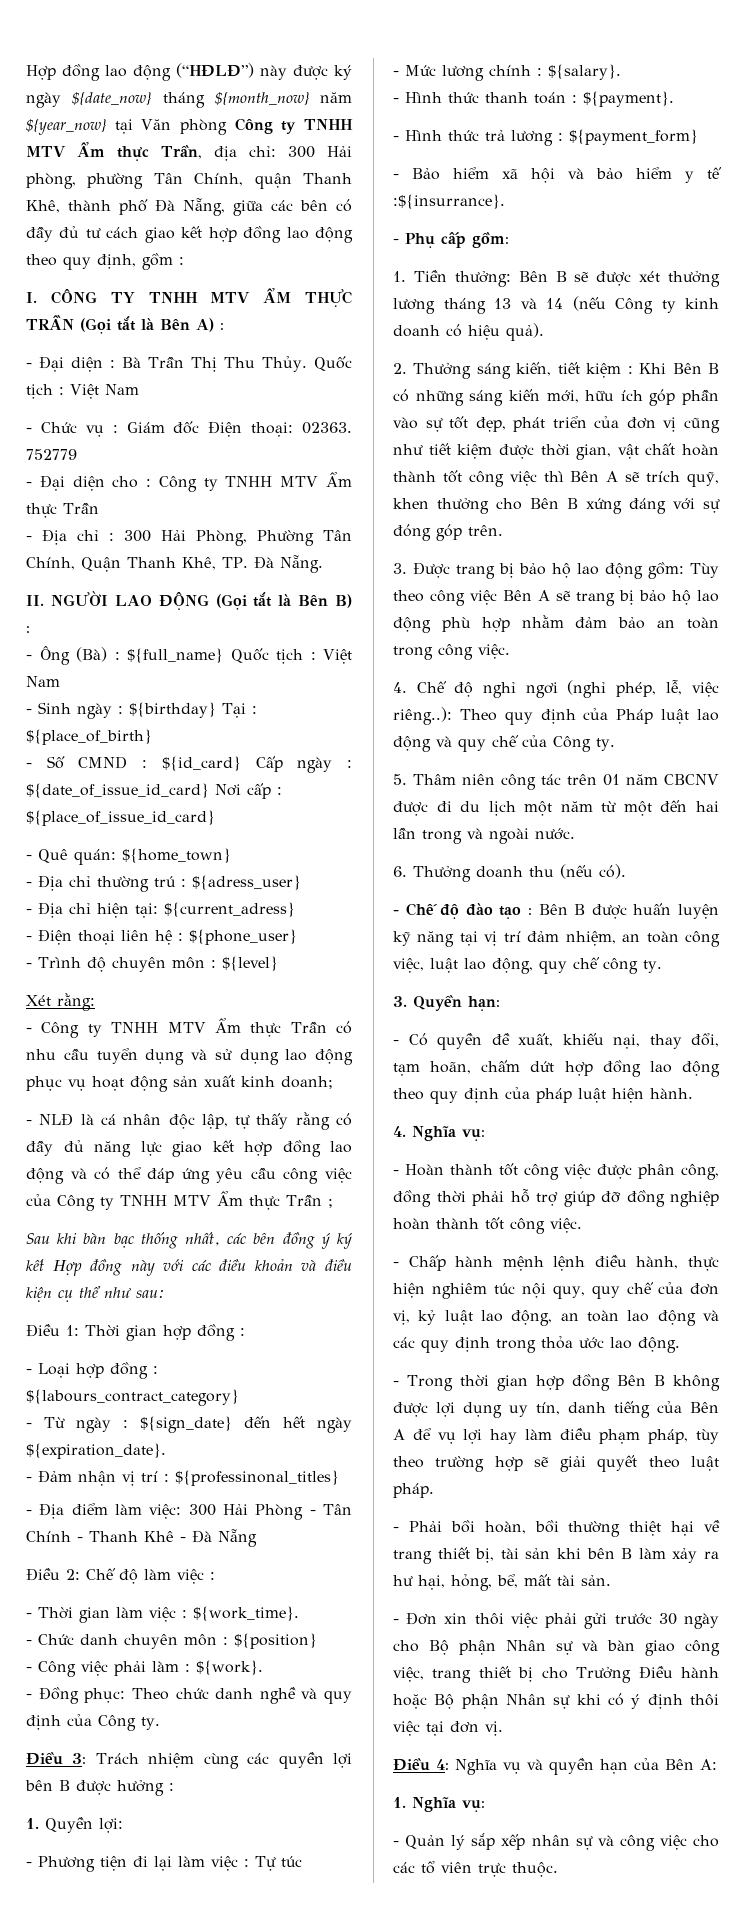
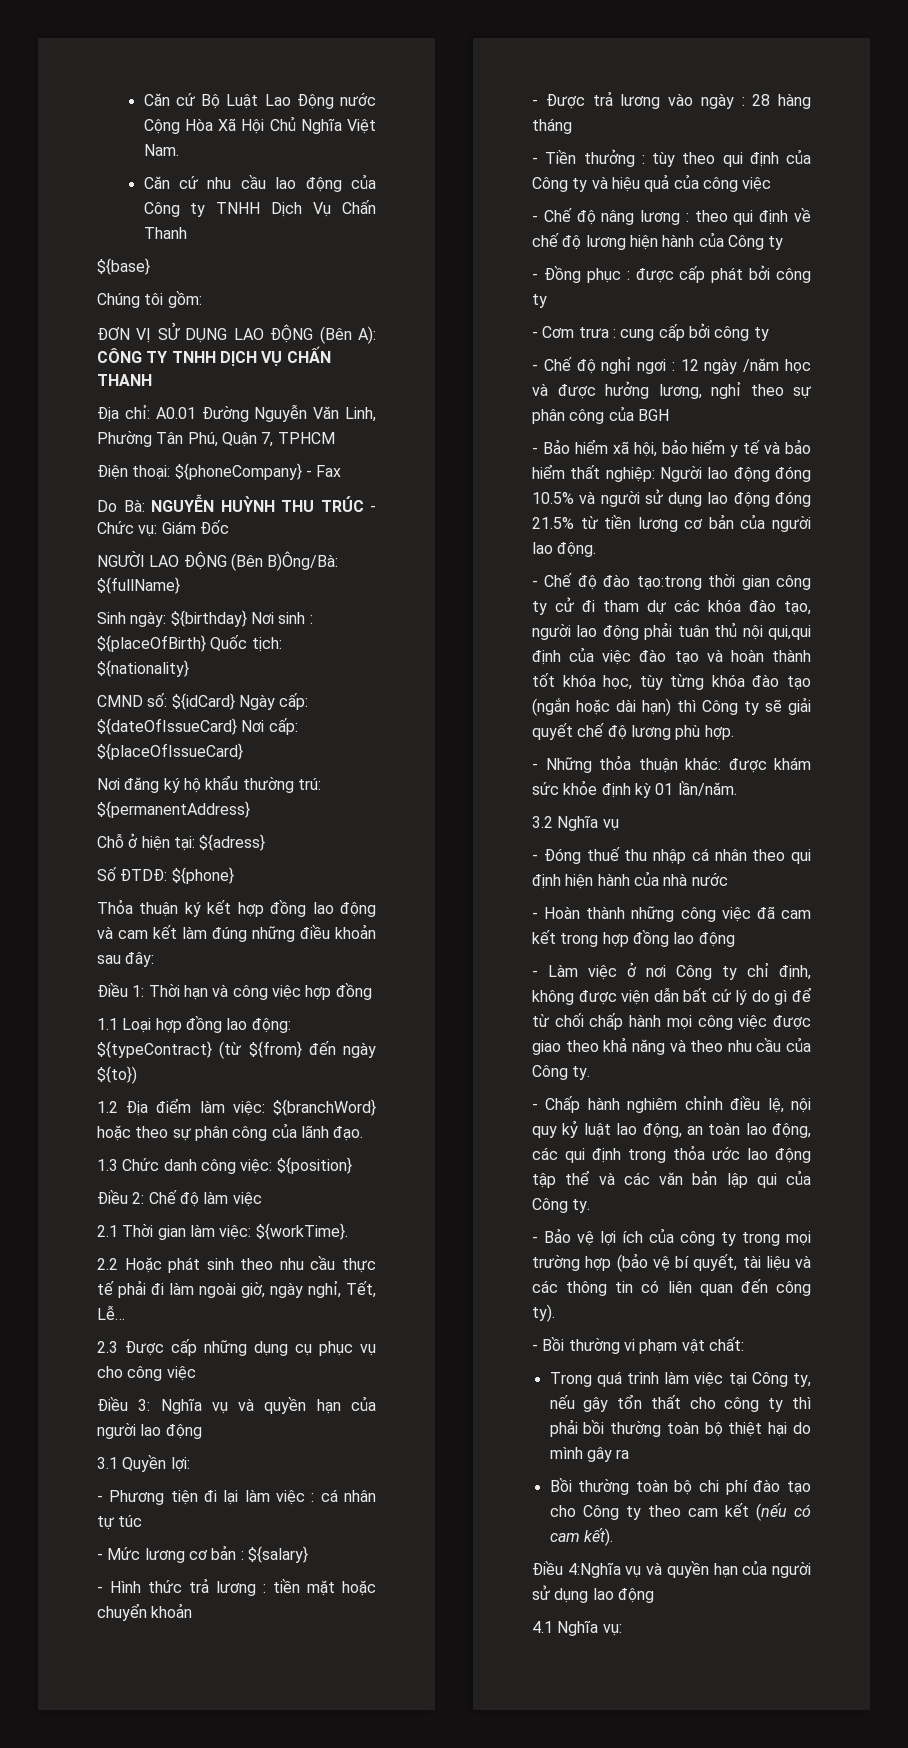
[26,63,352,81] [26,92,352,108] [26,118,353,135] [26,142,352,161] [26,173,352,189] [26,198,352,216] [26,226,354,243] [26,253,184,270] [26,288,352,307] [26,315,224,334] [26,356,353,372] [26,384,139,399] [26,421,352,437] [26,449,77,460] [26,472,352,492] [26,502,99,518] [26,529,352,546] [26,555,323,573] [26,591,352,610] [26,626,30,633] [26,646,353,665] [26,676,60,687] [26,702,257,719] [26,729,152,745] [26,756,352,773] [26,783,282,799] [26,810,215,826] [26,848,231,865] [26,875,301,892] [26,902,295,918] [26,929,297,945] [26,956,278,972] [26,993,95,1011] [26,1018,352,1038] [26,1048,353,1065] [26,1075,333,1092] [26,1112,353,1130] [26,1140,202,1157] Hợp đồng lao động (“HĐLĐ”) này được ký ngày ${date_now} tháng ${month_now} năm ${year_now} tại Văn phòng Công ty TNHH MTV Ẩm thực Trần, địa chỉ: 300 Hải phòng, phường Tân Chính, quận Thanh Khê, thành phố Đà Nẵng, giữa các bên có đầy đủ tư cách giao kết hợp đồng lao động theo quy định, gồm : // I. CÔNG TY TNHH MTV ẨM THỰC TRẦN (Gọi tắt là Bên A) : // - Đại diện : Bà Trần Thị Thu Thủy. Quốc tịch : Việt Nam // - Chức vụ : Giám đốc Điện thoại: 02363. 752779 // - Đại diện cho : Công ty TNHH MTV Ẩm thực Trần // - Địa chỉ : 300 Hải Phòng, Phường Tân Chính, Quận Thanh Khê, TP. Đà Nẵng. // II. NGƯỜI LAO ĐỘNG (Gọi tắt là Bên B) : // - Ông (Bà) : ${full_name} Quốc tịch : Việt Nam // - Sinh ngày : ${birthday} Tại : ${place_of_birth} // - Số CMND : ${id_card} Cấp ngày : ${date_of_issue_id_card} Nơi cấp : ${place_of_issue_id_card} // - Quê quán: ${home_town} // - Địa chỉ thường trú : ${adress_user} // - Địa chỉ hiện tại: ${current_adress} // - Điện thoại liên hệ : ${phone_user} // - Trình độ chuyên môn : ${level} // Xét rằng: // - Công ty TNHH MTV Ẩm thực Trần có nhu cầu tuyển dụng và sử dụng lao động phục vụ hoạt động sản xuất kinh doanh; // - NLĐ là cá nhân độc lập, tự thấy rằng có đầy đủ năng lực giao -> [143,93,376,109] [143,116,376,134] [143,144,179,156] [143,174,376,192] [143,200,376,217] [143,227,187,239] [97,258,150,275] [97,291,202,308] [97,322,376,344] [97,346,331,366] [97,374,152,386] [97,404,376,422] [97,431,335,447] [97,463,342,480] [97,494,376,512] [97,520,229,537] [97,551,339,571] [97,577,180,594] [97,610,313,627] [97,635,282,652] [97,660,189,677] [97,693,309,710] [97,718,298,735] [97,743,243,760] [97,775,321,793] [97,801,250,818] [97,833,266,851] [97,867,234,884] [97,899,201,917] Căn cứ Bộ Luật Lao Động nước Cộng Hòa Xã Hội Chủ Nghĩa Việt Nam. // Căn cứ nhu cầu lao động của Công ty TNHH Dịch Vụ Chấn Thanh // ${base} // Chúng tôi gồm: // ĐƠN VỊ SỬ DỤNG LAO ĐỘNG (Bên A): CÔNG TY TNHH DỊCH VỤ CHẤN THANH // Địa chỉ: A0.01 Đường Nguyễn Văn Linh, Phường Tân Phú, Quận 7, TPHCM // Điện thoại: ${phoneCompany} - Fax // Do Bà: NGUYỄN HUỲNH THU TRÚC - Chức vụ: Giám Đốc // NGƯỜI LAO ĐỘNG (Bên B)Ông/Bà: ${fullName} // Sinh ngày: ${birthday} Nơi sinh : ${placeOfBirth} Quốc tịch: ${nationality} // CMND số: ${idCard} Ngày cấp: ${dateOfIssueCard} Nơi cấp: ${placeOfIssueCard} // Nơi đăng ký hộ khẩu thường trú: ${permanentAddress} // Chỗ ở hiện tại: ${adress} // Số ĐTDĐ: ${phone} // Thỏa thuận ký
[94,1167,352,1184] [26,1191,333,1211] [26,1232,353,1249] [26,1259,352,1276] [26,1286,165,1302] có thể đáp ứng yêu cầu công việc của Công ty TNHH MTV Ẩm thực Trần ; // Sau khi bàn bạc thống nhất, các bên đồng ý ký kết Hợp đồng này với các điều khoản và điều kiện cụ thể như sau: -> [118,924,376,942] [97,952,155,967] cam kết làm đúng những điều khoản sau đây:
[126,1324,245,1341] [26,1369,32,1374] gian hợp đồng : // - -> [183,983,372,1000] [97,1018,118,1030] hạn và công việc hợp đồng // 1.1
[153,1366,158,1374] [26,1389,239,1406] [26,1416,352,1433] [26,1443,166,1459] [26,1470,339,1486] [26,1503,352,1520] [26,1529,257,1547] : ${labours_contract_category} // - Từ ngày : ${sign_date} đến hết ngày ${expiration_date}. // - Đảm nhận vị trí : ${professinonal_titles} // - Địa điểm làm việc: 300 Hải Phòng - Tân Chính - Thanh Khê - Đà Nẵng -> [226,1018,291,1033] [97,1041,376,1059] [97,1066,137,1084] [97,1098,376,1116] [97,1123,364,1141] [97,1157,352,1174] lao động: ${typeContract} (từ ${from} đến ngày ${to}) // 1.2 Địa điểm làm việc: ${branchWord} hoặc theo sự phân công của lãnh đạo. // 1.3 Chức danh công việc: ${position}
[210,1572,215,1580] [26,1613,32,1618] : // - -> [97,1225,118,1237] // 2.1
[149,1606,299,1622] [26,1633,317,1649] [26,1660,263,1677] [26,1687,352,1704] [26,1714,160,1731] [26,1752,352,1769] [25,1780,174,1796] [26,1818,39,1829] việc : ${work_time}. // - Chức danh chuyên môn : ${position} // - Công việc phải làm : ${work}. // - Đồng phục: Theo chức danh nghề và quy định của Công ty. // Điều 3: Trách nhiệm cùng các quyền lợi bên B được hưởng : // 1. -> [219,1223,348,1240] [97,1256,377,1273] [97,1280,376,1298] [97,1305,125,1320] [97,1339,376,1356] [97,1366,196,1381] [97,1396,376,1414] [97,1423,202,1439] [97,1457,118,1469] việc: ${workTime}. // 2.2 Hoặc phát sinh theo nhu cầu thực tế phải đi làm ngoài giờ, ngày nghỉ, Tết, Lễ… // 2.3 Được cấp những dụng cụ phục vụ cho công việc // Điều 3: Nghĩa vụ và quyền hạn của người lao động // 3.1
[255,1856,276,1871] Tự -> [320,1489,376,1502] [97,1516,115,1530] cá nhân tự
[489,64,621,80] [393,91,674,107] chính : ${salary}. // - Hình thức thanh toán : ${payment}. -> [188,1545,308,1563] cơ bản : ${salary}
[569,129,698,145] ${payment_form} -> [273,1579,376,1596] [97,1603,193,1621] [532,91,811,109] [532,118,572,134] [532,149,811,167] [532,174,772,192] [532,208,811,225] [532,232,784,250] [532,265,811,283] [532,294,547,308] [532,323,769,341] [532,356,811,374] [532,381,812,399] [532,406,669,424] tiền mặt hoặc chuyển khoản // - Được trả lương vào ngày : 28 hàng tháng // - Tiền thưởng : tùy theo qui định của Công ty và hiệu quả của công việc // - Chế độ nâng lương : theo qui định về chế độ lương hiện hành của Công ty // - Đồng phục : được cấp phát bởi công ty // - Cơm trưa : cung cấp bởi công ty // - Chế độ nghỉ ngơi : 12 ngày /năm học và được hưởng lương, nghỉ theo sự phân công của BGH
[531,168,584,183] hội và -> [633,442,657,457] hội,
[393,194,505,209] [393,232,509,248] [393,270,720,287] [393,296,719,314] [393,323,544,341] [393,362,719,379] [393,389,719,406] [393,416,720,433] [393,443,719,460] [393,470,719,487] [393,498,720,514] [393,524,503,541] [393,562,719,579] [393,590,719,606] [393,615,719,633] [393,644,510,660] [393,680,719,698] [393,707,719,725] [393,735,615,752] [393,774,719,790] [393,800,719,816] [393,827,575,844] [393,864,626,882] [393,903,719,919] [393,931,720,947] [393,957,662,974] [393,995,500,1011] [393,1033,719,1050] [393,1060,720,1077] [393,1087,693,1104] [393,1126,485,1141] [393,1163,719,1180] [393,1189,719,1207] [393,1217,582,1234] [393,1255,719,1271] [393,1282,719,1299] [393,1310,410,1325] :${insurrance}. // - Phụ cấp gồm: // 1. Tiền thưởng: Bên B sẽ được xét thưởng lương tháng 13 và 14 (nếu Công ty kinh doanh có hiệu quả). // 2. Thưởng sáng kiến, tiết kiệm : Khi Bên B có những sáng kiến mới, hữu ích góp phần vào sự tốt đẹp, phát triển của đơn vị cũng như tiết kiệm được thời gian, vật chất hoàn thành tốt công việc thì Bên A sẽ trích quỹ, khen thưởng cho Bên B xứng đáng với sự đóng góp trên. // 3. Được trang bị bảo hộ lao động gồm: Tùy theo công việc Bên A sẽ trang bị bảo hộ lao động phù hợp nhằm đảm bảo an toàn trong công việc. // 4. Chế độ nghỉ ngơi (nghỉ phép, lễ, việc riêng..): Theo quy định của Pháp luật lao động và quy chế của Công ty. // 5. Thâm niên công tác trên 01 năm CBCNV được đi du lịch một năm từ một đến hai lần trong và ngoài nước. // 6. Thưởng doanh thu (nếu có). // - Chế độ đào tạo : Bên B được huấn luyện kỹ năng tại vị trí đảm nhiệm, an toàn công việc, luật lao động, quy chế công ty. // 3. Quyền hạn: // - Có quyền đề xuất, khiếu nại, thay đổi, tạm hoãn, chấm dứt hợp đồng lao động theo quy định của pháp luật hiện hành. // 4. Nghĩa vụ: // - Hoàn thành tốt công việc được phân công, đồng thời phải hỗ trợ giúp đỡ đồng nghiệp hoàn thành tốt công việc. // - Chấp hành mệnh lệnh điều hành, thực hiện nghiêm túc nội quy, quy chế của đơn vị, -> [764,439,811,454] [532,464,811,482] [532,489,811,507] [532,514,811,532] [532,542,597,557] [532,573,811,590] [532,597,811,615] [532,622,811,640] [532,647,811,665] [532,673,811,690] [532,697,811,716] [532,723,734,740] [532,755,811,773] [532,780,737,798] [532,815,619,831] [532,847,811,864] [532,871,728,889] [532,906,811,922] [532,930,735,947] [532,962,811,980] [532,987,812,1005] [532,1013,811,1030] [532,1037,811,1055] [532,1065,591,1080] [532,1095,811,1113] [532,1126,557,1138] và bảo hiểm thất nghiệp: Người lao động đóng 10.5% và người sử dụng lao động đóng 21.5% từ tiền lương cơ bản của người lao động. // - Chế độ đào tạo:trong thời gian công ty cử đi tham dự các khóa đào tạo, người lao động phải tuân thủ nội qui,qui định của việc đào tạo và hoàn thành tốt khóa học, tùy từng khóa đào tạo (ngắn hoặc dài hạn) thì Công ty sẽ giải quyết chế độ lương phù hợp. // - Những thỏa thuận khác: được khám sức khỏe định kỳ 01 lần/năm. // 3.2 Nghĩa vụ // - Đóng thuế thu nhập cá nhân theo qui định hiện hành của nhà nước // - Hoàn thành những công việc đã cam kết trong hợp đồng lao động // - Làm việc ở nơi Công ty chỉ định, không được viện dẫn bất cứ lý do gì để từ chối chấp hành mọi công việc được giao theo khả năng và theo nhu cầu của Công ty. // - Chấp hành nghiêm chỉnh điều lệ, nội quy
[657,1310,719,1326] [393,1337,449,1353] động và các quy -> [772,1123,811,1138] [532,1147,585,1163] động, các qui
[638,1337,680,1353] [393,1374,720,1391] [393,1401,719,1418] [393,1428,719,1444] [393,1455,719,1472] [393,1483,434,1498] [393,1520,720,1537] [393,1547,719,1564] [393,1574,611,1591] [393,1612,719,1629] [393,1640,720,1656] [393,1666,719,1683] [393,1693,719,1709] [393,1721,503,1736] [393,1758,717,1775] [393,1797,485,1812] [393,1833,719,1851] [393,1861,558,1877] động. // - Trong thời gian hợp đồng Bên B không được lợi dụng uy tín, danh tiếng của Bên A để vụ lợi hay làm điều phạm pháp, tùy theo trường hợp sẽ giải quyết theo luật pháp. // - Phải bồi hoàn, bồi thường thiệt hại về trang thiết bị, tài sản khi bên B làm xảy ra hư hại, hỏng, bể, mất tài sản. // - Đơn xin thôi việc phải gửi trước 30 ngày cho Bộ phận Nhân sự và bàn giao công việc, trang thiết bị cho Trưởng Điều hành hoặc Bộ phận Nhân sự khi có ý định thôi việc tại đơn vị. // Điều 4: Nghĩa vụ và quyền hạn của Bên A: // 1. Nghĩa vụ: // - Quản lý sắp xếp nhân sự và công việc cho các tổ viên trực thuộc. -> [775,1148,811,1163] [532,1170,811,1188] [532,1198,591,1213] [532,1228,811,1246] [532,1253,811,1272] [532,1279,811,1296] [532,1304,555,1322] [532,1337,744,1354] [549,1371,811,1387] [549,1394,811,1412] [549,1419,811,1437] [549,1447,630,1462] [549,1478,811,1495] [549,1503,811,1521] [549,1528,613,1546] [532,1560,811,1578] [532,1585,654,1603] [532,1620,622,1636] động tập thể và các văn bản lập qui của Công ty. // - Bảo vệ lợi ích của công ty trong mọi trường hợp (bảo vệ bí quyết, tài liệu và các thông tin có liên quan đến công ty). // - Bồi thường vi phạm vật chất: // Trong quá trình làm việc tại Công ty, nếu gây tổn thất cho công ty thì phải bồi thường toàn bộ thiệt hại do mình gây ra // Bồi thường toàn bộ chi phí đào tạo cho Công ty theo cam kết (nếu có cam kết). // Điều 4:Nghĩa vụ và quyền hạn của người sử dụng lao động // 4.1 Nghĩa vụ:

